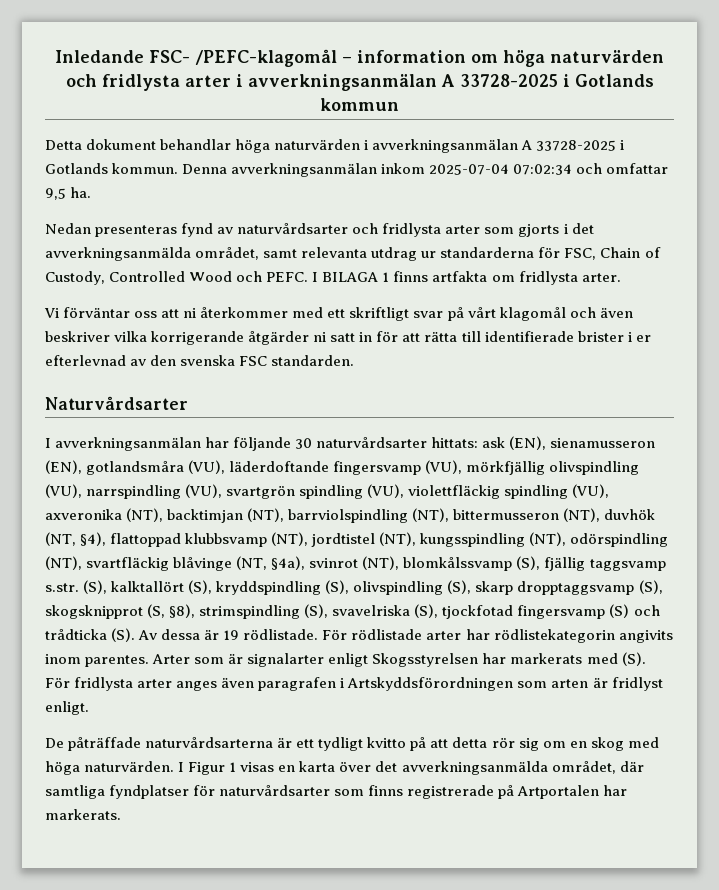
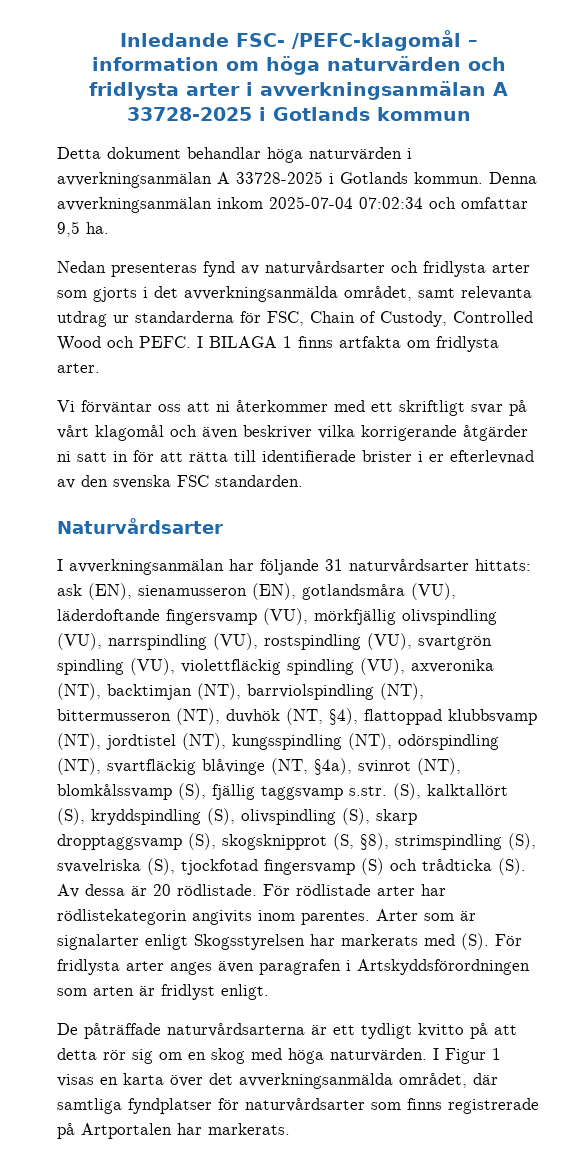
[295,438,313,449] 30 -> [325,559,343,571] 31
(223, 491) none -> [264,633,412,650] rostspindling (VU),
[223,630,240,640] 19 -> [153,884,171,896] 20

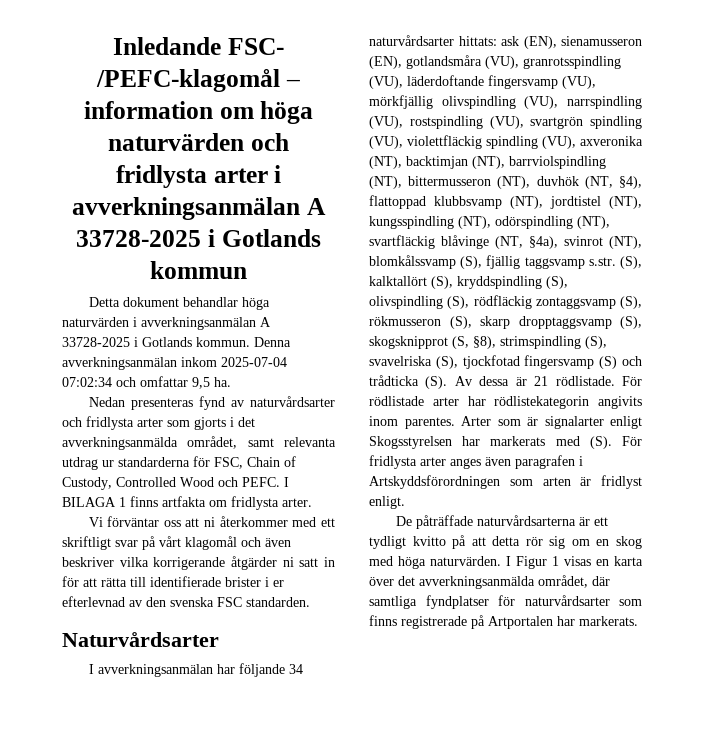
[325,559,343,571] 31 -> [288,664,303,674] 34
(456, 591) none -> [523,56,621,69] [369,76,403,89] granrotsspindling (VU),
(370, 816) none -> [473,295,642,309] [369,316,472,329] rödfläckig zontaggsvamp (S), rökmusseron (S),
[153,884,171,896] 20 -> [534,376,549,386] 21

